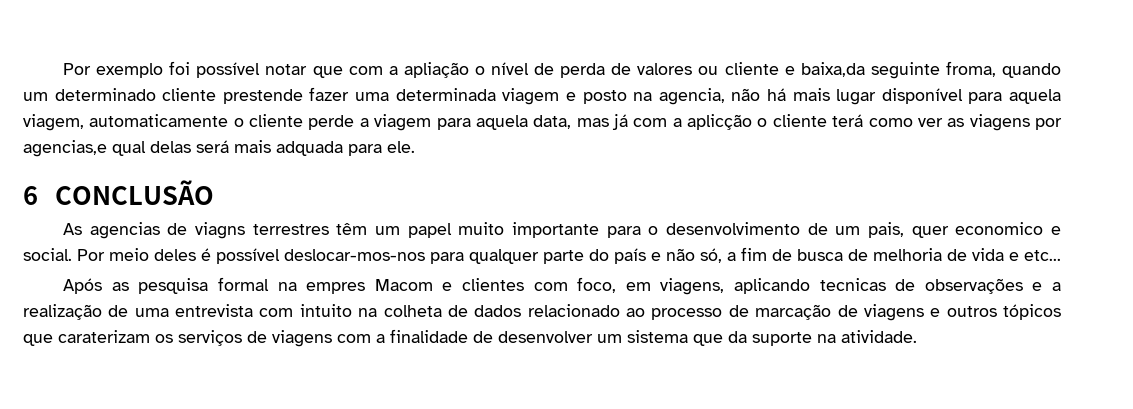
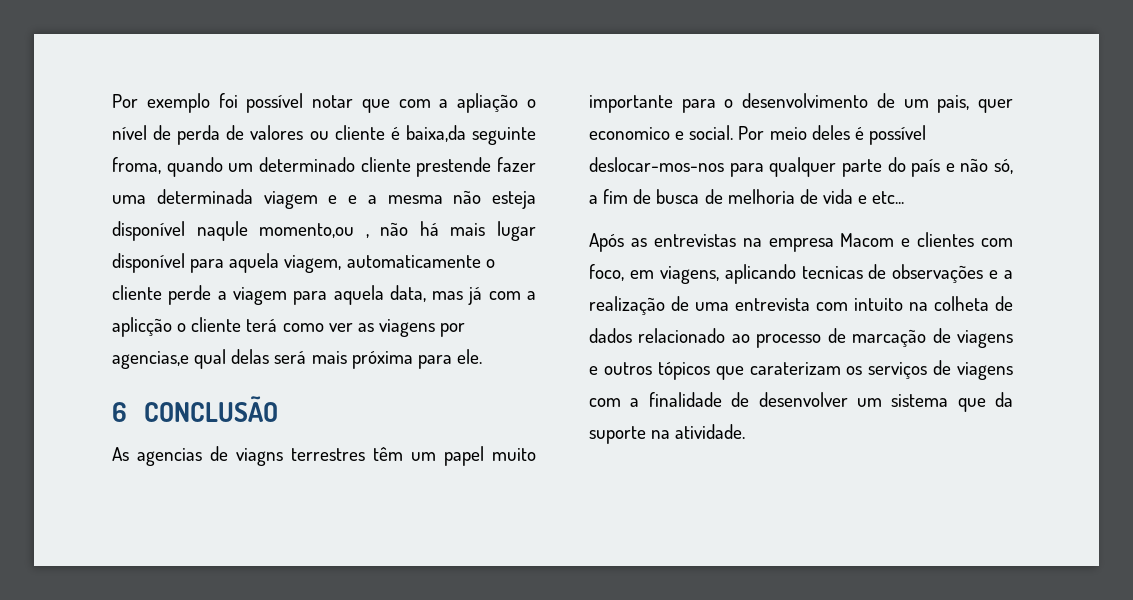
[784,66,795,75] e -> [390,127,400,140] é
[582,88,725,105] posto na agencia, -> [348,190,536,209] [112,221,369,241] e a mesma não esteja disponível naqule momento,ou ,
[276,141,343,156] adquada -> [351,351,413,369] próxima
[138,277,366,294] pesquisa formal na empres -> [653,234,834,252] entrevistas na empresa

